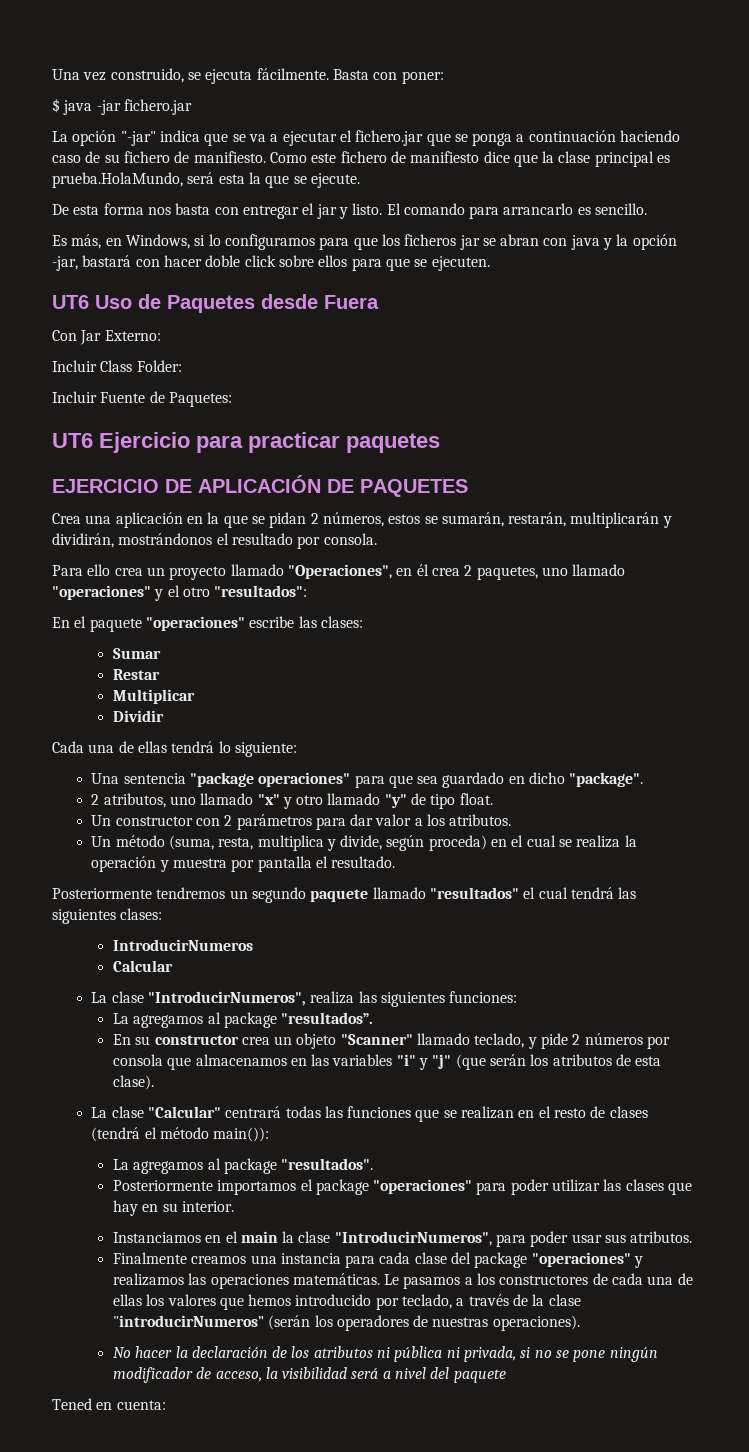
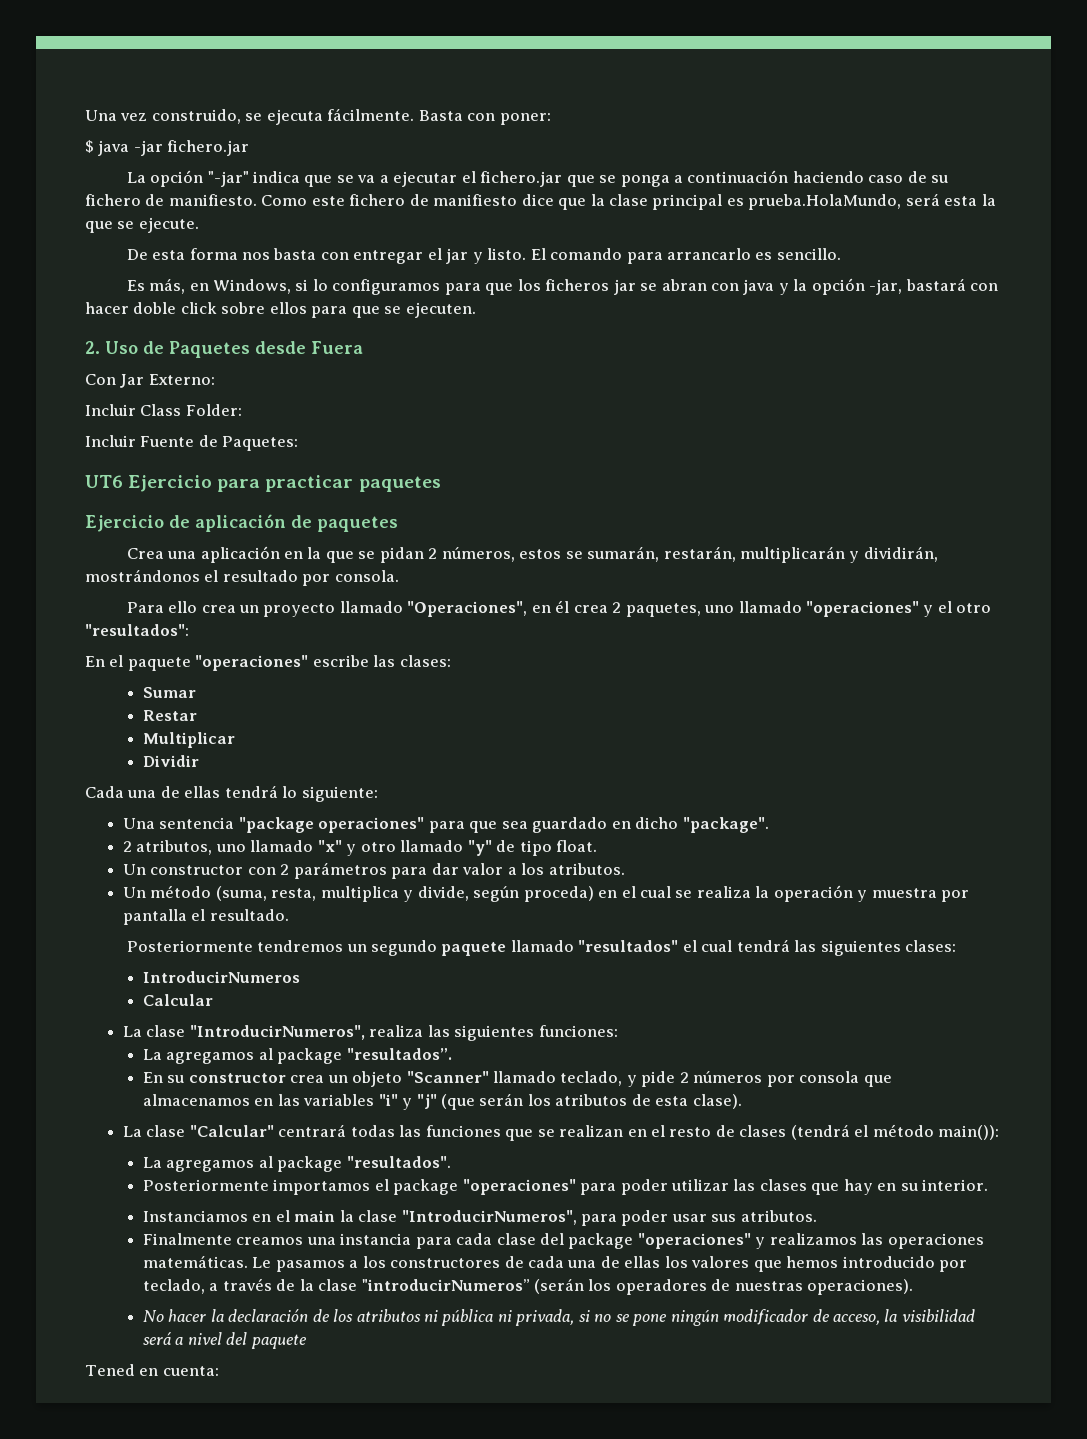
[52,295,89,309] UT6 -> [85,341,100,354] 2.
[52,475,468,497] EJERCICIO DE APLICACIÓN DE PAQUETES -> [85,514,398,532] Ejercicio de aplicación de paquetes

